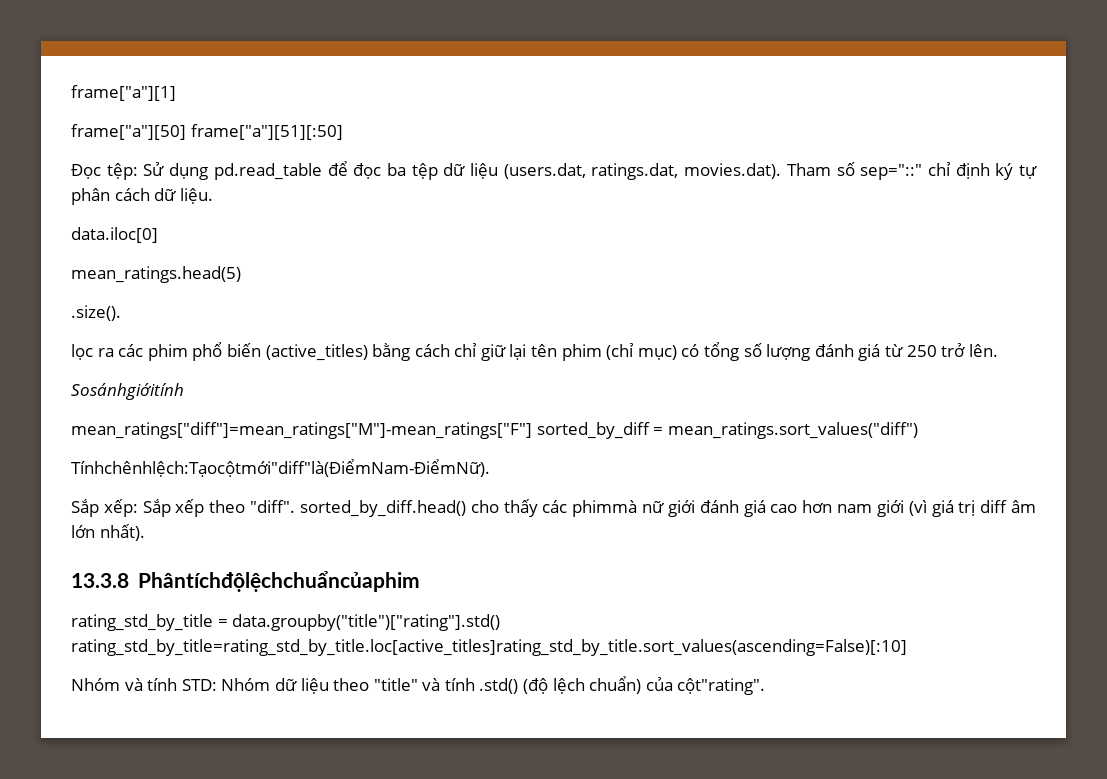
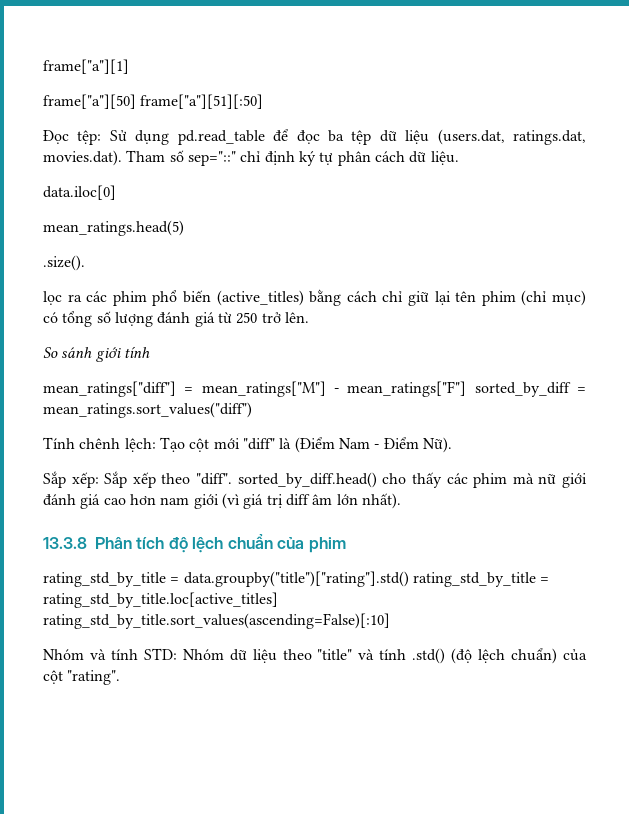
[71,383,184,400] [71,422,918,439] [71,459,490,477] Sosánhgiớitính // mean_ratings["diff"]=mean_ratings["M"]-mean_ratings["F"] sorted_by_diff = mean_ratings.sort_values("diff") // Tínhchênhlệch:Tạocộtmới"diff"là(ĐiểmNam-ĐiểmNữ). -> [43,346,150,362] [43,381,586,397] [43,402,252,418] [43,437,452,453] So sánh giới tính // mean_ratings["diff"] = mean_ratings["M"] - mean_ratings["F"] sorted_by_diff = mean_ratings.sort_values("diff") // Tính chênh lệch: Tạo cột mới "diff" là (Điểm Nam - Điểm Nữ).
[572,500,638,517] phimmà -> [473,473,534,488] phim mà
[137,571,420,592] Phântíchđộlệchchuẩncủaphim -> [95,534,346,553] Phân tích độ lệch chuẩn của phim
[71,639,907,656] rating_std_by_title=rating_std_by_title.loc[active_titles]rating_std_by_title.sort_values(ascending=False)[:10] -> [412,572,550,587] [43,592,278,608] [43,613,390,629] rating_std_by_title = rating_std_by_title.loc[active_titles] rating_std_by_title.sort_values(ascending=False)[:10]
[677,678,766,695] cột"rating". -> [43,670,121,685] cột "rating".

